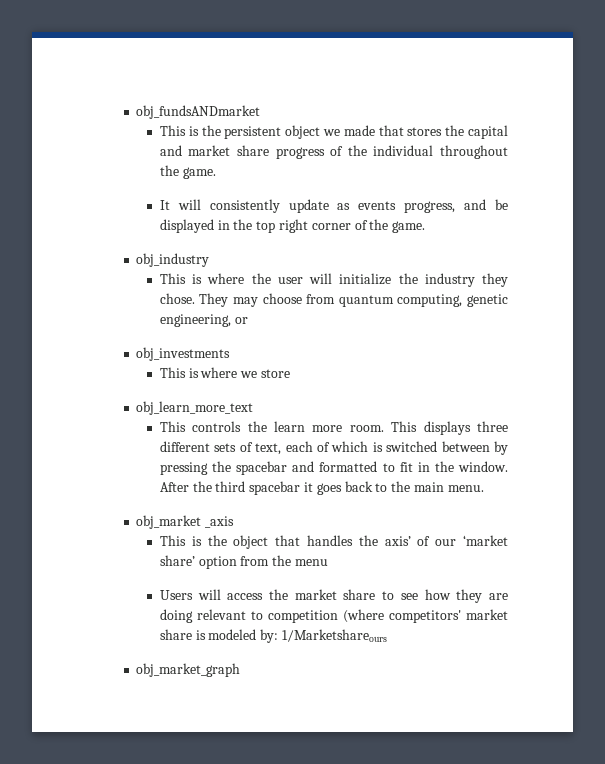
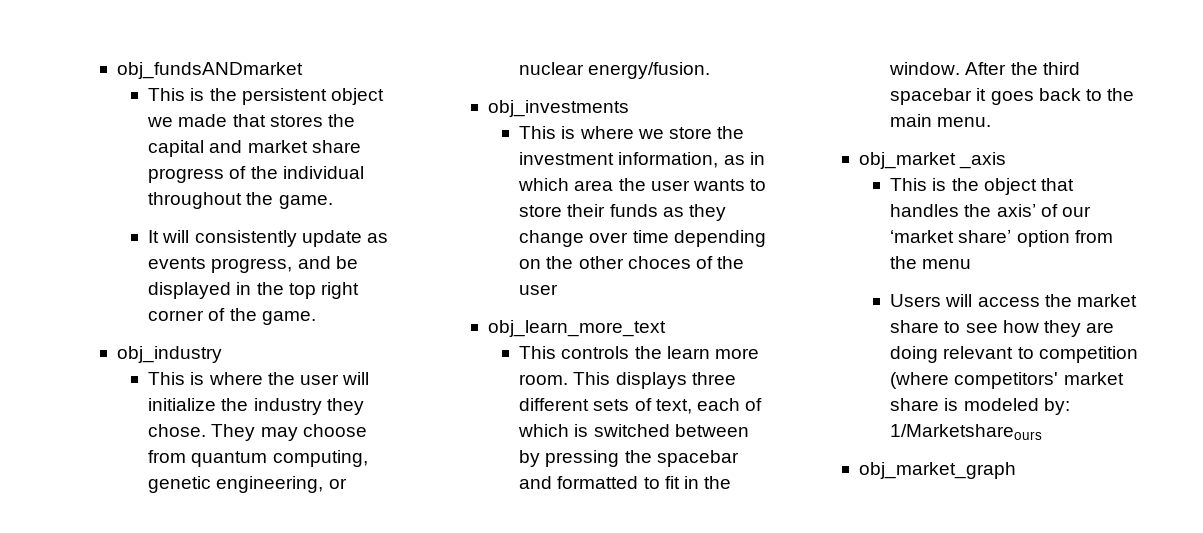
(248, 320) none -> [519,62,711,79] nuclear energy/fusion.
(290, 373) none -> [716,126,744,139] [519,152,765,168] [518,178,766,191] [519,204,726,221] [519,230,766,247] [519,256,744,269] [519,284,559,295] the investment information, as in which area the user wants to store their funds as they change over time depending on the other choces of the user

